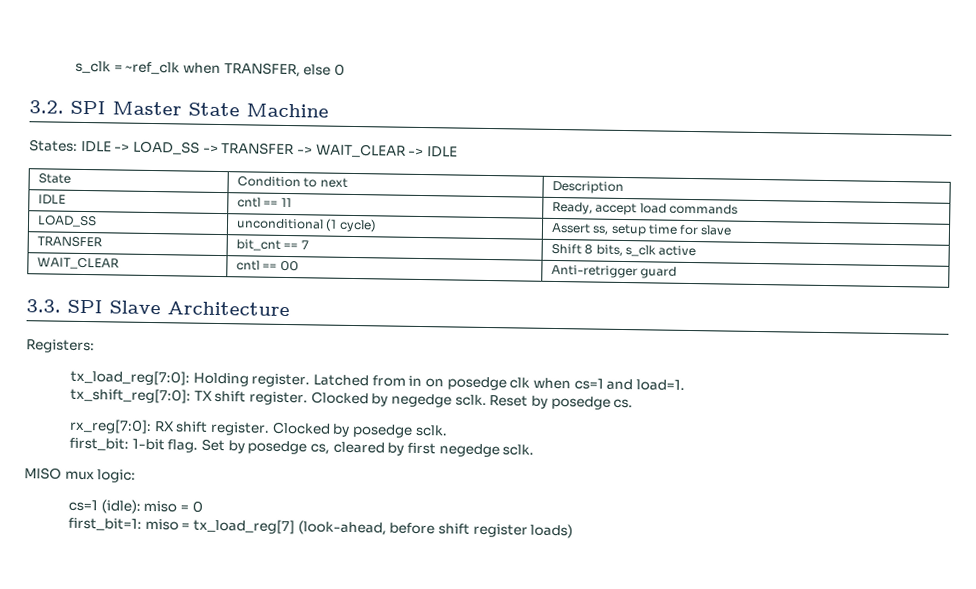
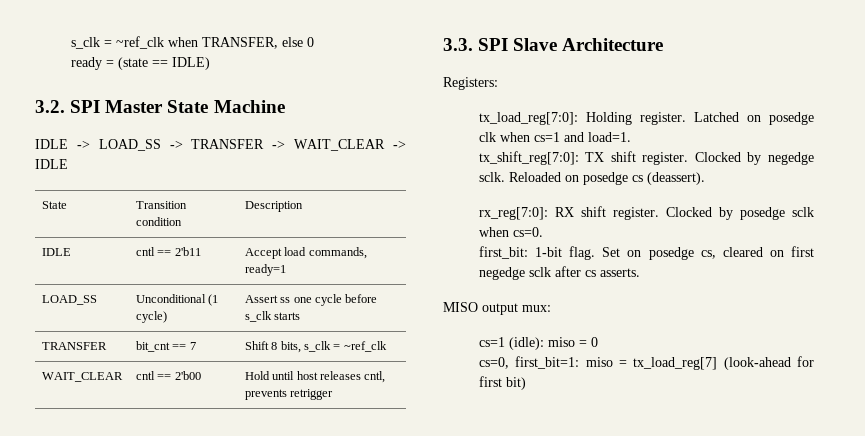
(345, 69) none -> [70,57,210,70] // ready = (state == IDLE)
[29,139,78,152] States: -> (285, 106) none
[237,176,348,188] Condition to next -> [135,201,187,209] [135,217,182,226] Transition condition
[280,197,292,208] [552,201,738,216] 11 | Ready, accept load commands -> [174,247,201,256] [244,247,367,259] [244,264,286,276] 2'b11 | Accept load commands, ready=1
[236,218,325,230] unconditional -> [135,294,206,303] Unconditional
[592,223,733,237] ss, setup time for slave -> [280,294,378,306] [244,311,301,322] ss one cycle before s_clk starts
[658,245,697,257] active -> [333,341,387,352] = ~ref_clk
[279,260,299,272] [551,264,678,279] 00 | Anti-retrigger guard -> [174,371,201,380] [244,371,386,383] [244,389,334,400] 2'b00 | Hold until host releases cntl, prevents retrigger
[371,375,423,387] from in -> (739, 117) none
[489,395,634,410] Reset by posedge cs. -> [508,172,705,185] Reloaded on posedge cs (deassert).
[414,424,448,437] sclk. -> [792,207,814,217] [478,227,543,237] sclk when cs=0.
[227,440,245,454] by -> [627,250,642,257] on
[387,442,405,456] by -> [769,250,784,257] on
[502,444,535,456] sclk. -> [528,266,640,277] sclk after cs asserts.
[64,469,137,483] mux logic: -> [482,303,551,315] output mux:
(203, 506) none -> [478,357,509,369] cs=0,
[297,520,574,539] (look-ahead, before shift register loads) -> [723,356,815,370] [478,376,526,390] (look-ahead for first bit)

